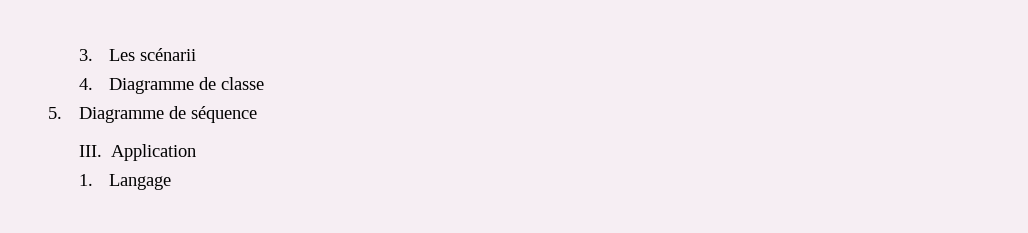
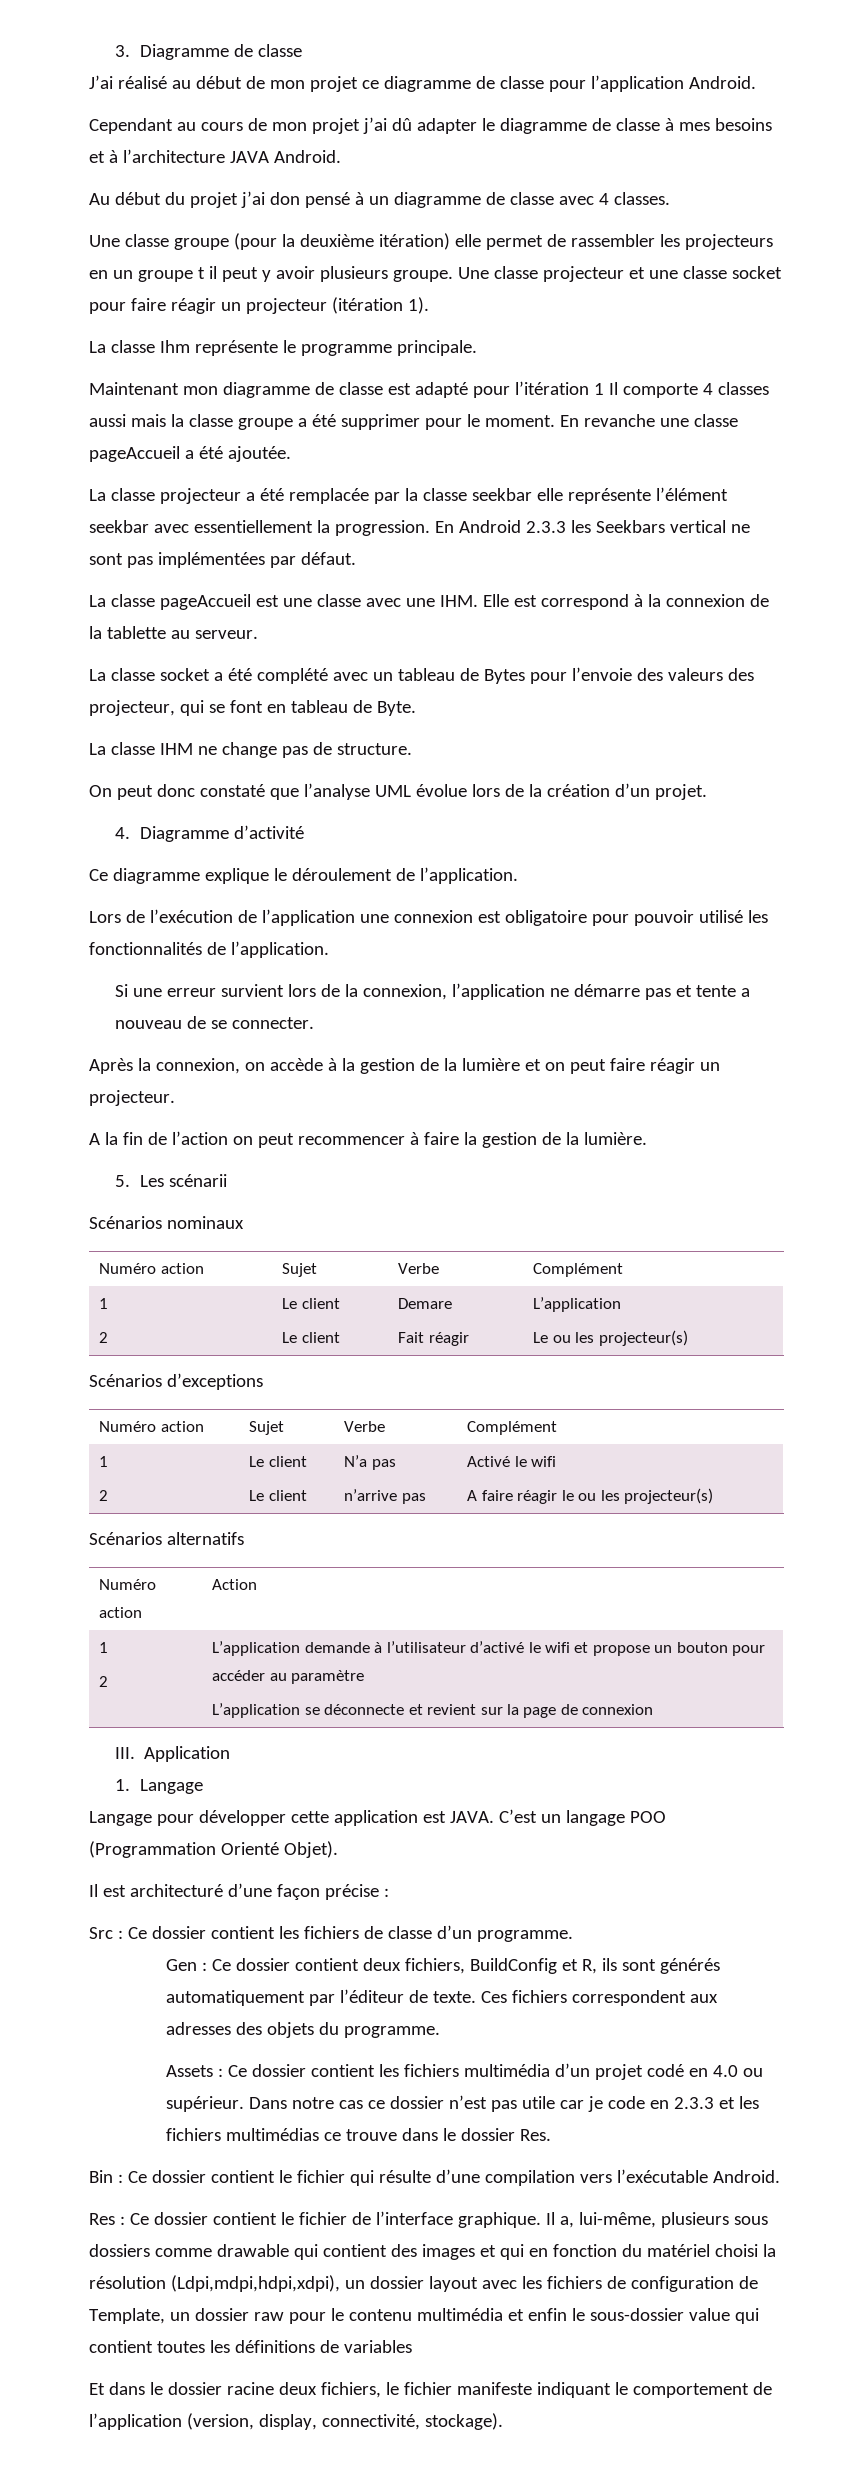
[109,48,197,61] [78,78,93,90] Les scénarii // 4. -> (130, 51) none
[48,106,257,123] [78,144,196,161] [78,174,172,190] 5. Diagramme de séquence // III. Application // 1. Langage -> [89,75,756,92] [89,117,772,134] [89,149,341,163] [89,191,670,208] [89,233,773,250] [89,266,782,282] [89,297,429,314] [89,340,477,356] [89,381,769,398] [89,414,738,430] [89,446,291,462] [89,487,728,504] [89,520,750,536] [89,552,356,568] [89,594,769,610] [89,626,258,639] [89,667,754,684] [89,700,416,716] [89,742,412,758] [89,783,707,800] [114,825,305,842] [89,867,518,884] [89,909,768,926] [89,941,329,958] [114,983,750,1000] [114,1016,314,1029] [89,1058,720,1074] [89,1090,175,1106] [89,1131,647,1148] [114,1174,228,1187] [89,1216,244,1229] [99,1263,204,1274] [282,1263,318,1277] [398,1263,440,1274] [533,1263,624,1277] [99,1298,109,1309] [99,1332,109,1343] [282,1298,340,1309] [282,1332,340,1343] [398,1298,453,1309] [398,1332,469,1346] [533,1297,622,1312] [533,1330,688,1346] [89,1373,263,1390] [99,1421,204,1432] [249,1421,285,1435] [344,1421,386,1432] [467,1421,558,1435] [99,1456,109,1467] [99,1490,109,1501] [249,1456,307,1467] [249,1490,307,1501] [344,1455,396,1470] [344,1489,426,1504] [467,1456,557,1467] [467,1488,714,1504] [89,1532,244,1545] [99,1579,157,1590] [99,1607,143,1618] [212,1579,258,1590] [99,1642,109,1653] [99,1676,109,1687] [212,1641,766,1656] [212,1670,365,1684] [212,1703,654,1718] [114,1746,230,1762] [114,1779,204,1794] [89,1809,666,1826] [89,1841,338,1858] [89,1883,389,1900] [89,1925,573,1942] [165,1958,720,1974] [165,1989,718,2006] [165,2022,440,2038] [165,2063,763,2080] [165,2095,759,2112] [165,2128,551,2141] [89,2169,780,2186] [89,2211,768,2228] [89,2244,776,2260] [89,2275,758,2292] [89,2308,759,2324] [89,2340,412,2353] [89,2382,772,2398] [89,2413,503,2430] J’ai réalisé au début de mon projet ce diagramme de classe pour l’application Android. // Cependant au cours de mon projet j’ai dû adapter le diagramme de classe à mes besoins et à l’architecture JAVA Android. // Au début du projet j’ai don pensé à un diagramme de classe avec 4 classes. // Une classe groupe (pour la deuxième itération) elle permet de rassembler les projecteurs en un groupe t il peut y avoir plusieurs groupe. Une classe projecteur et une classe socket pour faire réagir un projecteur (itération 1). // La classe Ihm représente le programme principale. // Maintenant mon diagramme de classe est adapté pour l’itération 1 Il comporte 4 classes aussi mais la classe groupe a été supprimer pour le moment. En revanche une classe pageAccueil a été ajoutée. // La classe projecteur a été remplacée par la classe seekbar elle représente l’élément seekbar avec essentiellement la progression. En Android 2.3.3 les Seekbars vertical ne sont pas implémentées par défaut. // La classe pageAccueil est une classe avec une IHM. Elle est correspond à la connexion de la tablette au serveur. // La classe socket a été complété avec un tableau de Bytes pour l’envoie des valeurs des projecteur, qui se font en tableau de Byte. // La classe IHM ne change pas de structure. // On peut donc constaté que l’analyse UML évolue lors de la création d’un projet. // 4. Diagramme d’activité // Ce diagramme explique le déroulement de l’application. // Lors de l’exécution de l’application une connexion est obligatoire pour pouvoir utilisé les fonctionnalités de l’application. // Si une erreur survient lors de la connexion, l’application ne démarre pas et tente a nouveau de se connecter. // Après la connexion, on accède à la gestion de la lumière et on peut faire réagir un projecteur. // A la fin de l’action on peut recommencer à faire la gestion de la lumière. // 5. Les scénarii // Scénarios nominaux // Numéro action | Sujet | Verbe | Complément // 1 // 2 | Le client // Le client | Demare // Fait réagir | L’application // Le ou les projecteur(s) // Scénarios d’exceptions // Numéro action | Sujet | Verbe | Complément // 1 // 2 | Le client // Le client | N’a pas // n’arrive pas | Activé le wifi // A faire réagir le ou les projecteur(s) // Scénarios alternatifs // Numéro action | Action // 1 // 2 | L’application demande à l’utilisateur d’activé le wifi et propose un bouton pour accéder au paramètre // L’application se déconnecte et revient sur la page de connexion // III. Application // 1. Langage // Langage pour développer cette application est JAVA. C’est un langage POO (Programmation Orienté Objet). // Il est architecturé d’une façon précise : // Src : Ce dossier contient les fichiers de classe d’un programme. // Gen : Ce dossier contient deux fichiers, BuildConfig et R, ils sont générés automatiquement par l’éditeur de texte. Ces fichiers correspondent aux adresses des objets du programme. // Assets : Ce dossier contient les fichiers multimédia d’un projet codé en 4.0 ou supérieur. Dans notre cas ce dossier n’est pas utile car je code en 2.3.3 et les fichiers multimédias ce trouve dans le dossier Res. // Bin : Ce dossier contient le fichier qui résulte d’une compilation vers l’exécutable Android. // Res : Ce dossier contient le fichier de l’interface graphique. Il a, lui-même, plusieurs sous dossiers comme drawable qui contient des images et qui en fonction du matériel choisi la résolution (Ldpi,mdpi,hdpi,xdpi), un dossier layout avec les fichiers de configuration de Template, un dossier raw pour le contenu multimédia et enfin le sous-dossier value qui contient toutes les définitions de variables // Et dans le dossier racine deux fichiers, le fichier manifeste indiquant le comportement de l’application (version, display, connectivité, stockage).

